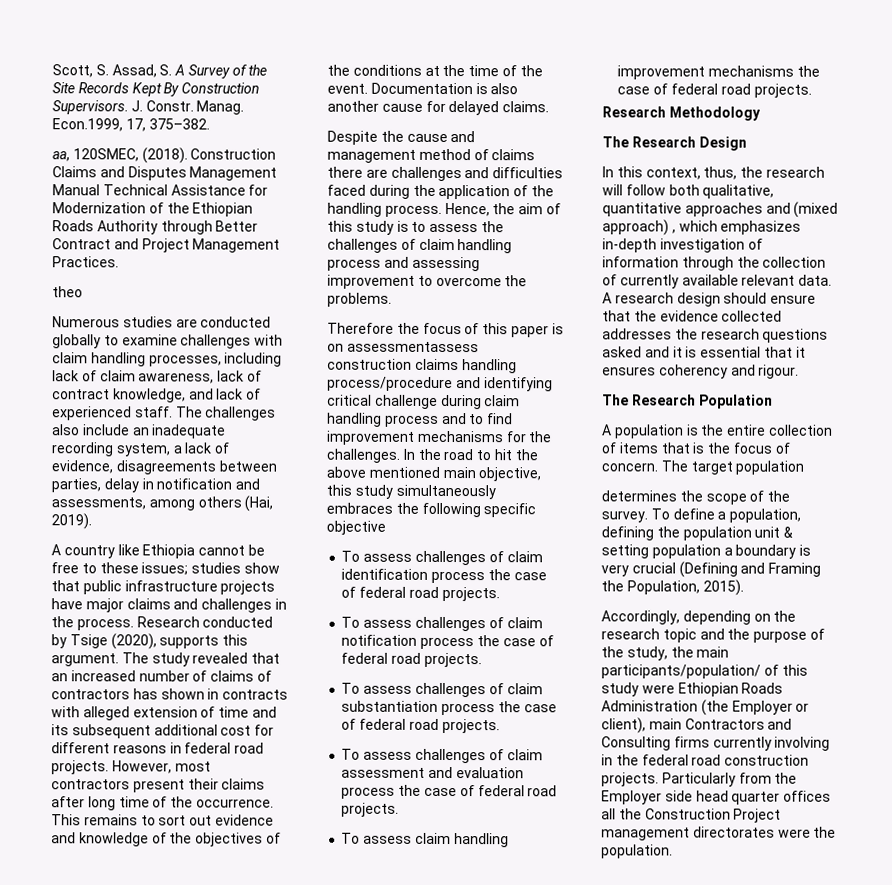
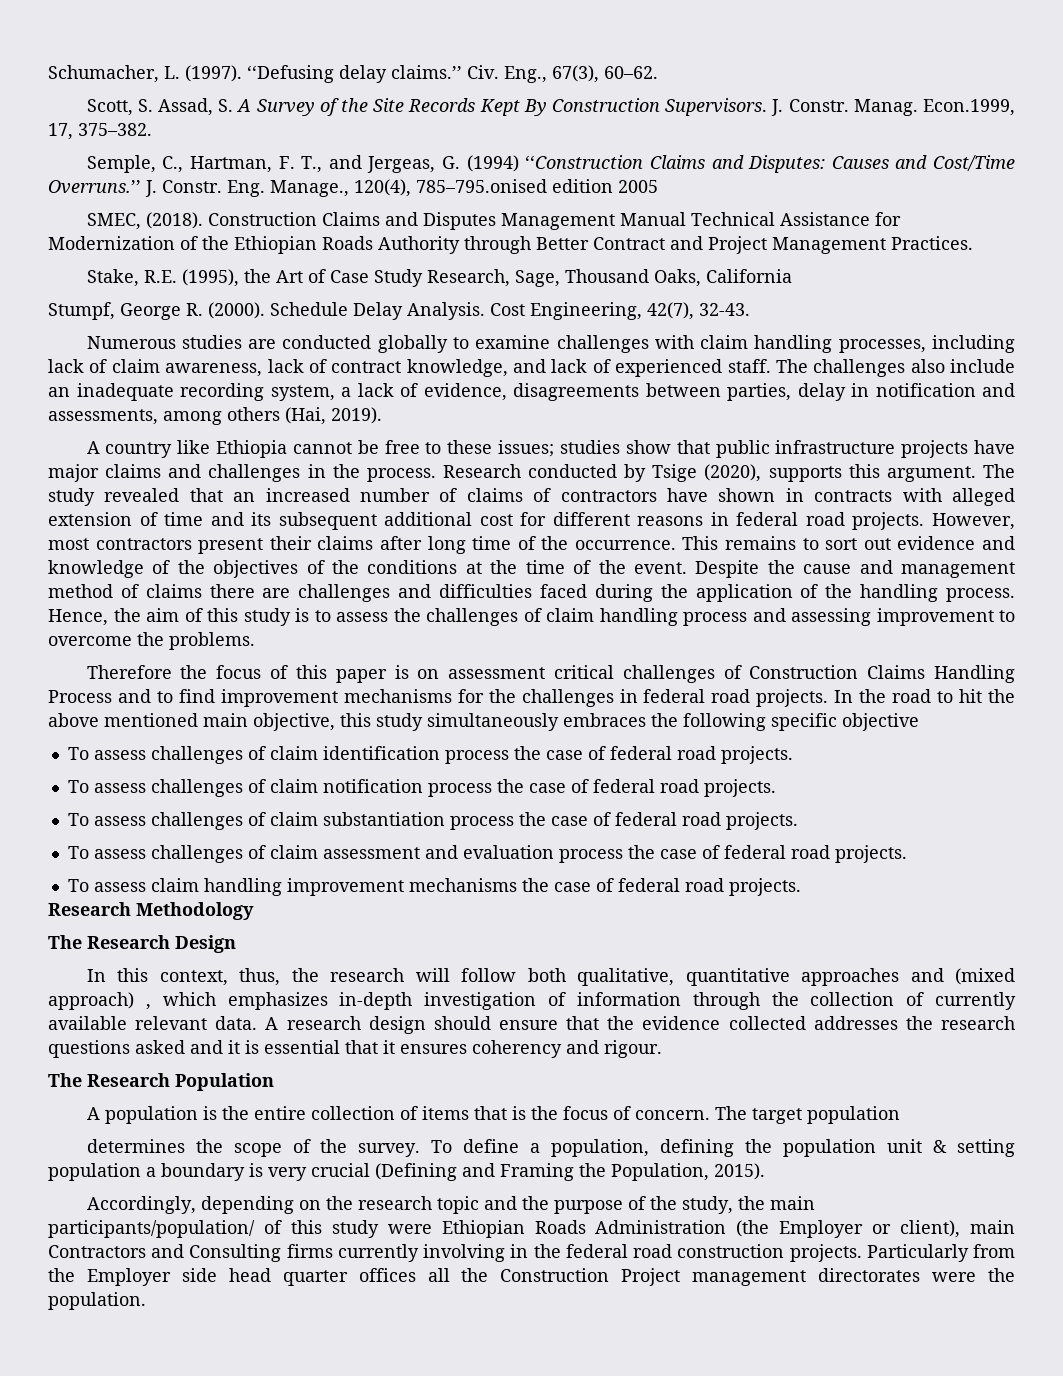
(52, 71) none -> [48,65,658,83] Schumacher, L. (1997). ‘‘Defusing delay claims.’’ Civ. Eng., 67(3), 60–62. //
[52,148,139,162] aa, 120SMEC, -> [86,155,1016,173] [48,179,658,197] [86,213,141,230] Semple, C., Hartman, F. T., and Jergeas, G. (1994) ‘‘Construction Claims and Disputes: Causes and Cost/Time Overruns.’’ J. Constr. Eng. Manage., 120(4), 785–795.onised edition 2005 // SMEC,
[52,286,83,298] theo -> [86,269,792,287] [48,302,750,320] Stake, R.E. (1995), the Art of Case Study Research, Sage, Thousand Oaks, California // Stumpf, George R. (2000). Schedule Delay Analysis. Cost Engineering, 42(7), 32-43.
[132,688,158,700] has -> [666,488,708,502] have
[370,82,519,95] [327,100,550,116] Documentation is also another cause for delayed claims. // -> (687, 568) none
[346,341,479,353] [327,358,517,374] [327,376,553,392] [327,394,521,410] [327,412,439,427] assessmentassess construction claims handling process/procedure and identifying critical challenge during claim handling process -> [448,665,1015,683] [48,690,112,703] assessment critical challenges of Construction Claims Handling Process
[326,448,400,463] challenges. -> [521,689,829,707] challenges in federal road projects.

